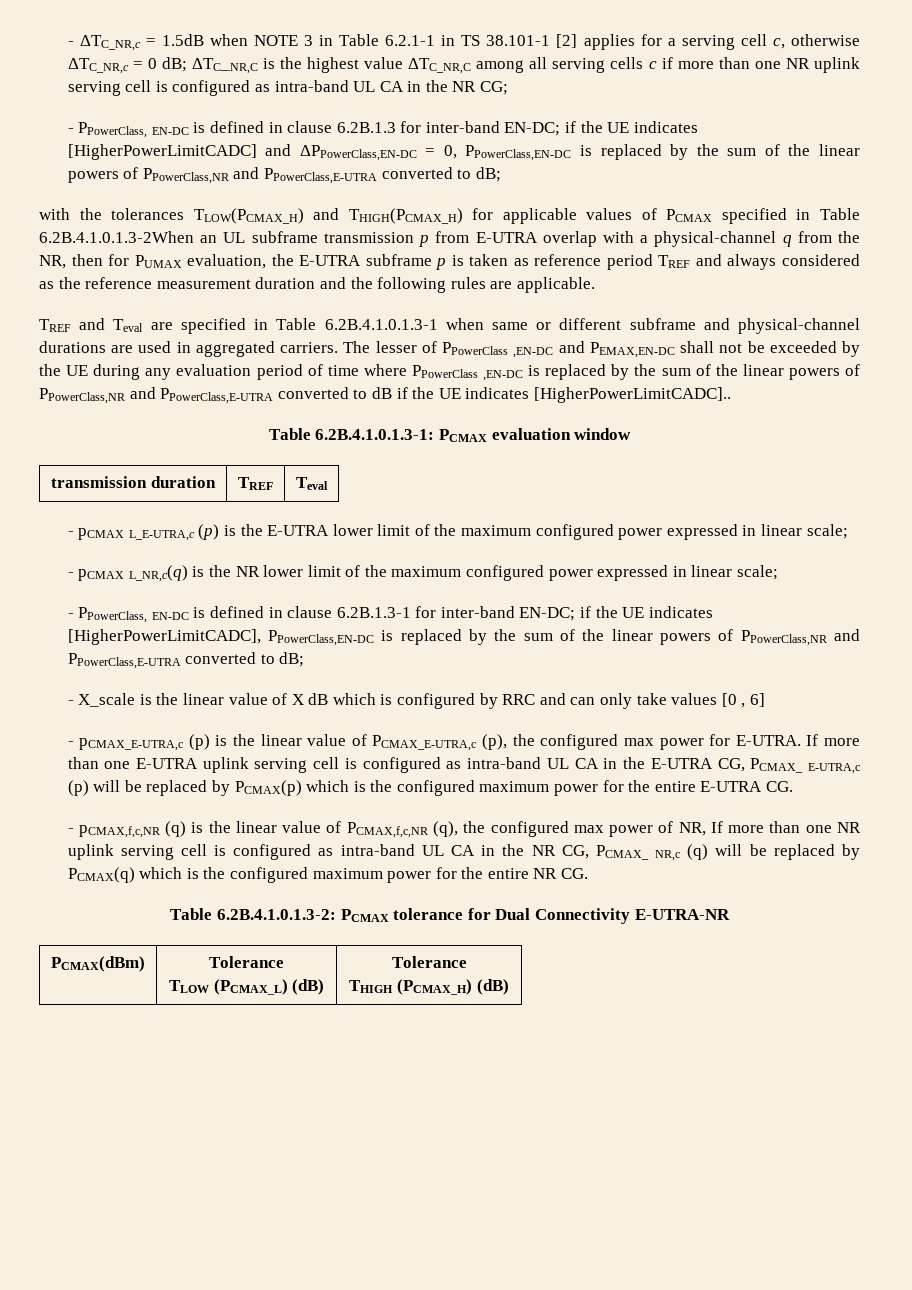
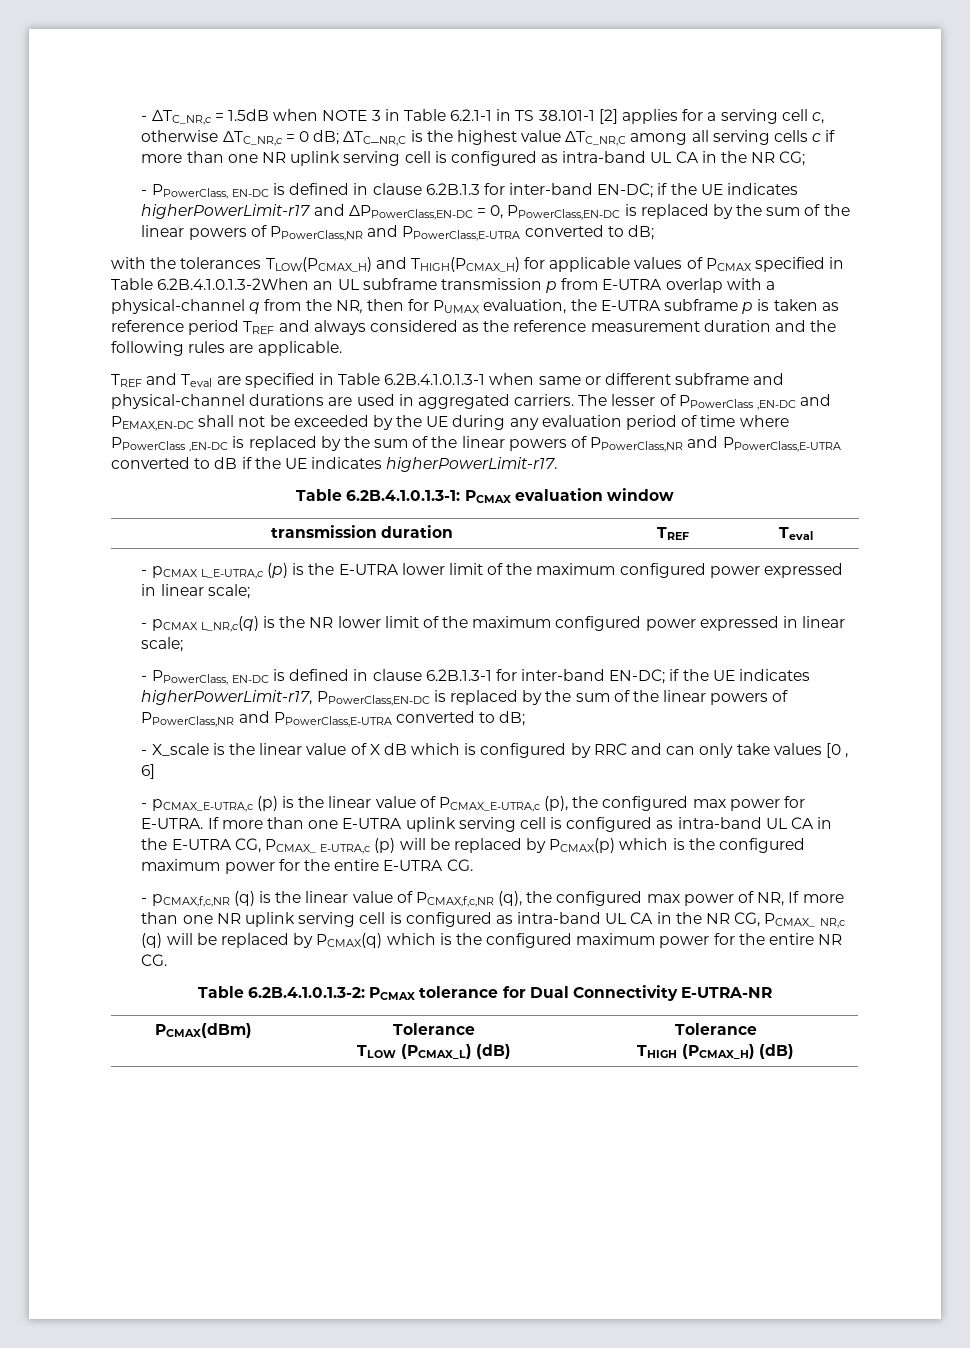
[67,144,257,160] [HigherPowerLimitCADC] -> [141,204,311,219] higherPowerLimit-r17
[533,387,731,403] [HigherPowerLimitCADC].. -> [386,457,558,472] higherPowerLimit-r17.
[67,629,261,645] [HigherPowerLimitCADC], -> [141,690,313,705] higherPowerLimit-r17,

